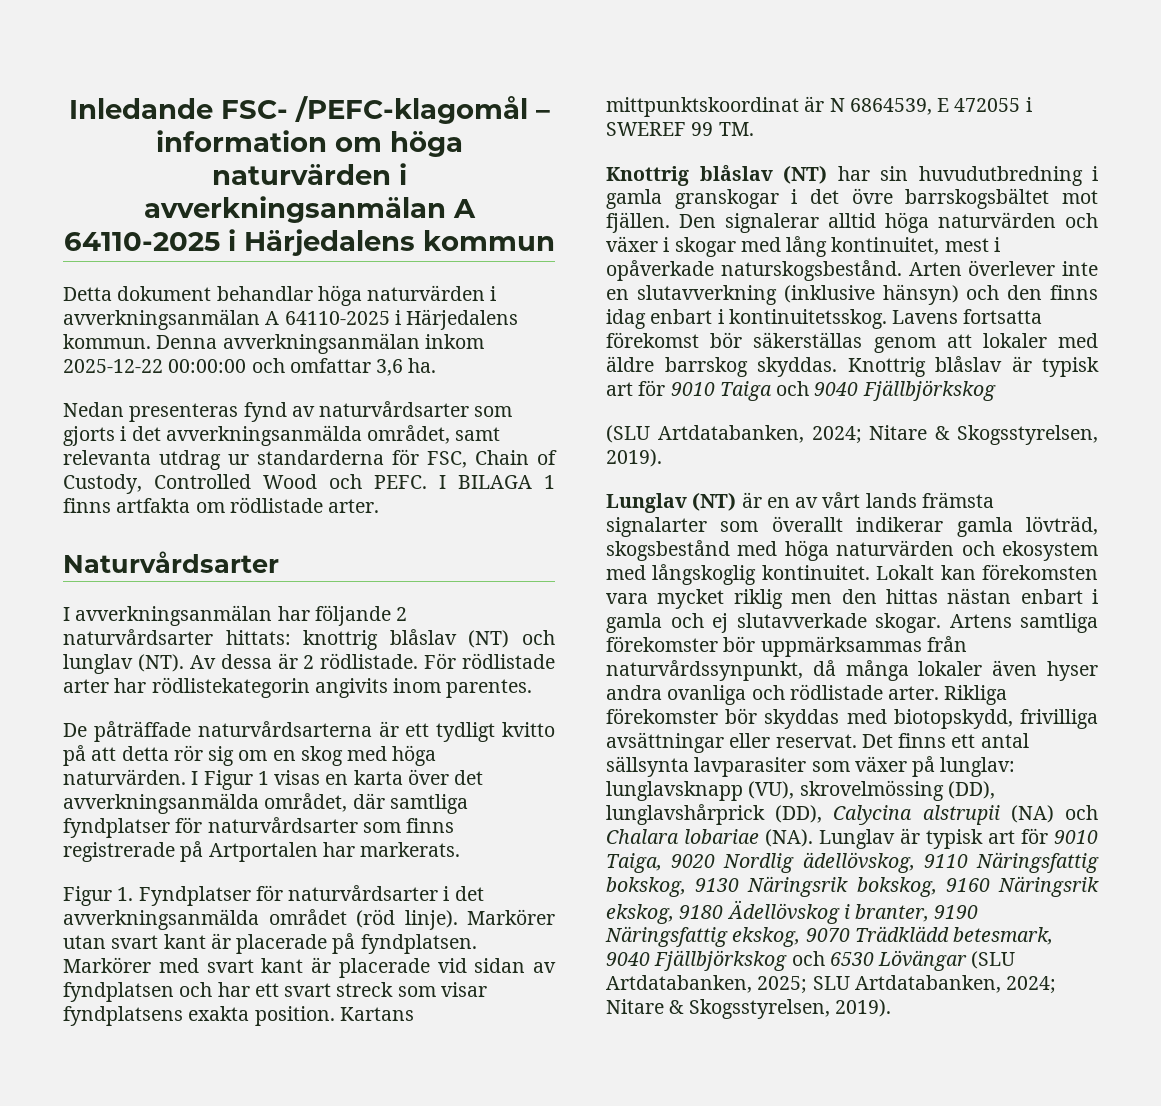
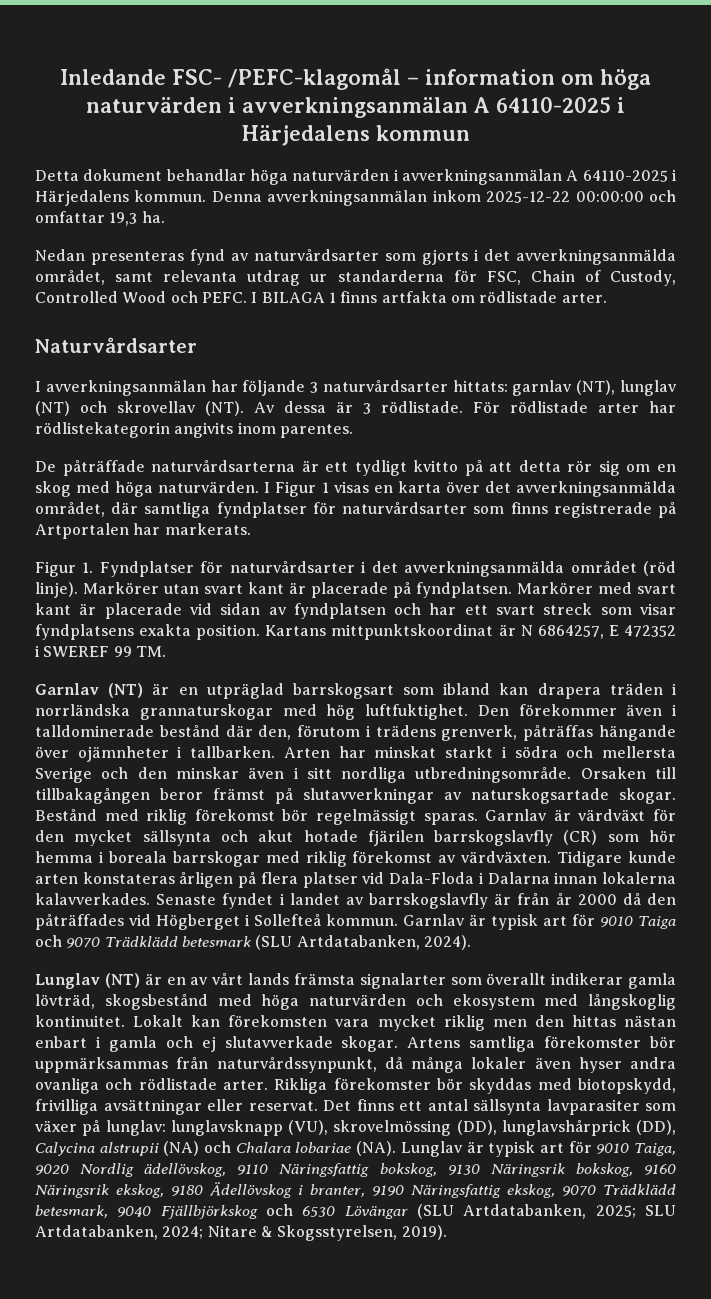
[376,359,404,376] 3,6 -> [109,212,138,226] 19,3
[396,607,408,621] 2 -> [310,382,319,393] 3
[303,629,457,650] knottrig blåslav -> [512,380,677,396] garnlav (NT), lunglav
[63,654,133,674] lunglav -> [117,401,196,413] skrovellav
[303,655,315,669] 2 -> [363,403,371,414] 3
[849,98,1021,115] 6864539, E 472055 -> [537,625,676,639] 6864257, E 472352
[606,164,1098,186] [606,188,1098,209] [606,212,1098,233] [606,236,1000,257] [606,260,1098,281] [606,284,1098,305] [606,309,1043,329] [606,332,1098,353] [606,356,1002,377] Knottrig blåslav (NT) har sin huvudutbredning i gamla granskogar i det övre barrskogsbältet mot fjällen. Den signalerar alltid höga naturvärden och växer i skogar med lång kontinuitet, mest i opåverkade naturskogsbestånd. Arten överlever inte en slutavverkning (inklusive hänsyn) och den finns idag enbart i kontinuitetsskog. Lavens fortsatta förekomst bör säkerställas genom att lokaler med äldre barrskog skyddas. Knottrig blåslav -> [35,683,677,699] [35,704,677,720] [35,725,676,741] [35,746,677,762] [35,767,676,783] [35,788,676,804] [35,809,677,825] [35,830,676,846] [35,851,677,867] [35,872,677,888] [35,893,676,909] [35,914,466,930] Garnlav (NT) är en utpräglad barrskogsart som ibland kan drapera träden i norrländska grannaturskogar med hög luftfuktighet. Den förekommer även i talldominerade bestånd där den, förutom i trädens grenverk, påträffas hängande över ojämnheter i tallbarken. Arten har minskat starkt i södra och mellersta Sverige och den minskar även i sitt nordliga utbredningsområde. Orsaken till tillbakagången beror främst på slutavverkningar av naturskogsartade skogar. Bestånd med riklig förekomst bör regelmässigt sparas. Garnlav är värdväxt för den mycket sällsynta och akut hotade fjärilen barrskogslavfly (CR) som hör hemma i boreala barrskogar med riklig förekomst av värdväxten. Tidigare kunde arten konstateras årligen på flera platser vid Dala-Floda i Dalarna innan lokalerna kalavverkades. Senaste fyndet i landet av barrskogslavfly är från år 2000 då den påträffades vid Högberget i Sollefteå kommun. Garnlav
[814,380,996,401] [606,425,1098,445] [606,449,662,467] 9040 Fjällbjörkskog // (SLU Artdatabanken, 2024; Nitare & Skogsstyrelsen, 2019). -> [66,935,471,950] 9070 Trädklädd betesmark (SLU Artdatabanken, 2024).

